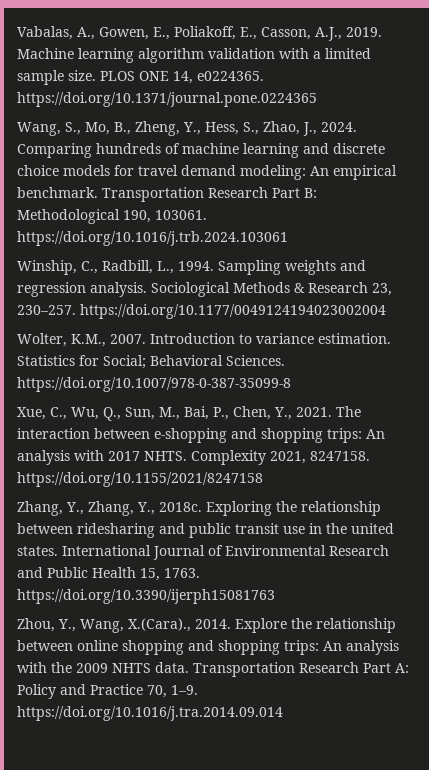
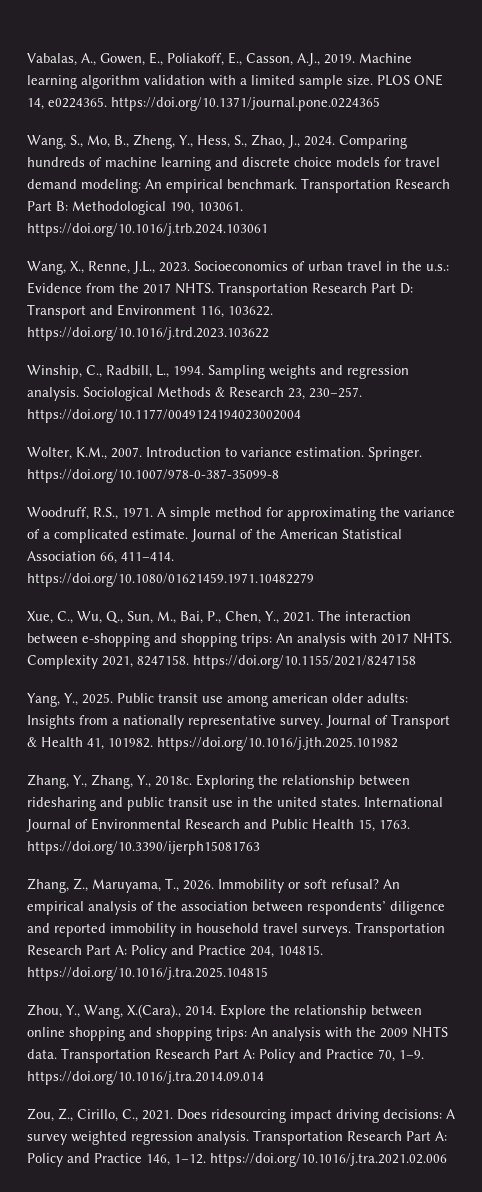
(288, 238) none -> [27,261,449,275] [27,282,413,297] [27,304,273,319] [27,327,269,341] // Wang, X., Renne, J.L., 2023. Socioeconomics of urban travel in the u.s.: Evidence from the 2017 NHTS. Transportation Research Part D: Transport and Environment 116, 103622. https://doi.org/10.1016/j.trd.2023.103622
[17,355,285,369] [17,377,291,392] Statistics for Social; Behavioral Sciences. https://doi.org/10.1007/978-0-387-35099-8 -> [368,447,422,461] [27,469,279,483] [27,507,455,521] [27,529,402,543] [27,551,174,564] [27,573,314,587] Springer. https://doi.org/10.1007/978-0-387-35099-8 // Woodruff, R.S., 1971. A simple method for approximating the variance of a complicated estimate. Journal of the American Statistical Association 66, 411–414. https://doi.org/10.1080/01621459.1971.10482279
(263, 479) none -> [27,693,408,707] [27,714,450,729] [27,737,398,751] // Yang, Y., 2025. Public transit use among american older adults: Insights from a nationally representative survey. Journal of Transport & Health 41, 101982. https://doi.org/10.1016/j.jth.2025.101982
(275, 596) none -> [27,878,400,893] [27,901,445,915] [27,922,445,937] [27,945,323,959] [27,967,268,981] // Zhang, Z., Maruyama, T., 2026. Immobility or soft refusal? An empirical analysis of the association between respondents’ diligence and reported immobility in household travel surveys. Transportation Research Part A: Policy and Practice 204, 104815. https://doi.org/10.1016/j.tra.2025.104815
(283, 713) none -> [27,1108,455,1123] [27,1130,447,1145] [27,1153,447,1167] // Zou, Z., Cirillo, C., 2021. Does ridesourcing impact driving decisions: A survey weighted regression analysis. Transportation Research Part A: Policy and Practice 146, 1–12. https://doi.org/10.1016/j.tra.2021.02.006

